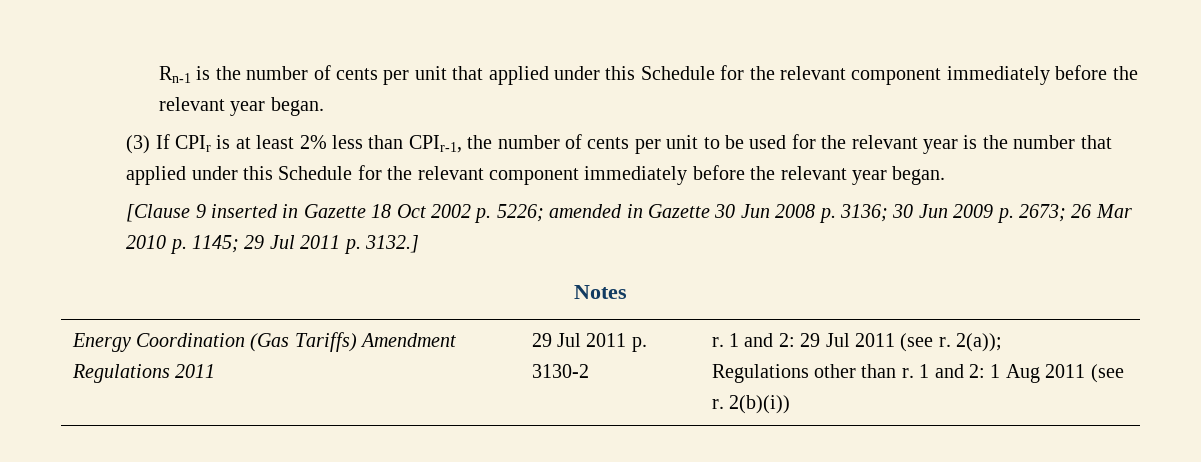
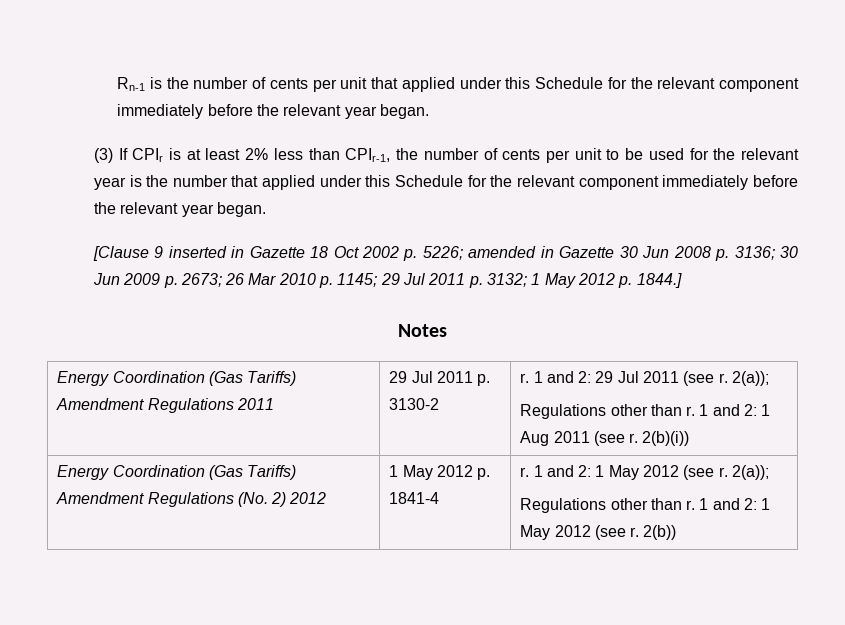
[365,235,420,253] 3132.] -> [487,273,682,288] 3132; 1 May 2012 p. 1844.]
(790, 404) none -> [57,465,297,480] [56,492,327,507] [389,465,491,480] [389,492,440,504] [520,465,770,480] [520,498,771,513] [520,525,677,540] // Energy Coordination (Gas Tariffs) Amendment Regulations (No. 2) 2012 | 1 May 2012 p. 1841-4 | r. 1 and 2: 1 May 2012 (see r. 2(a)); // Regulations other than r. 1 and 2: 1 May 2012 (see r. 2(b))

